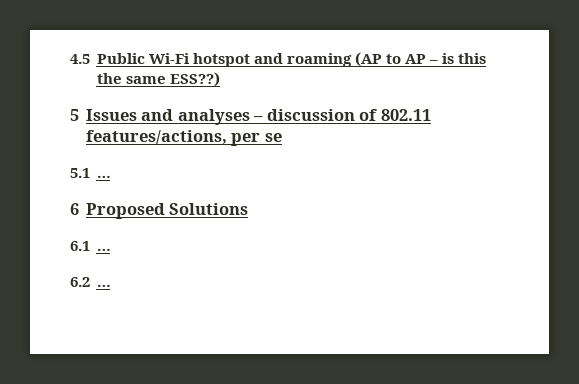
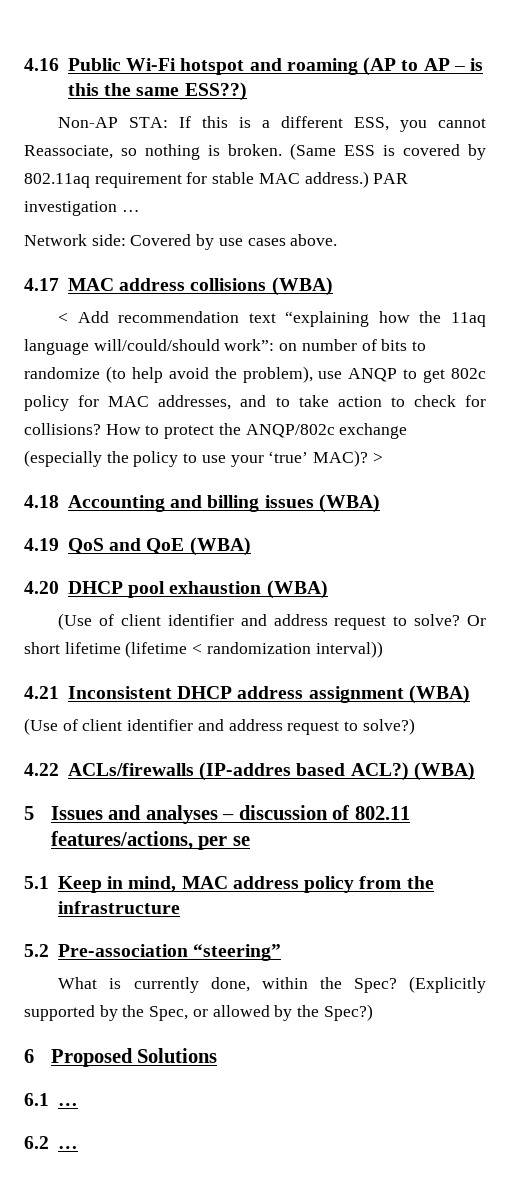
[70,54,90,64] 4.5 -> [24,58,59,71] 4.16
(220, 79) none -> [58,116,487,132] [24,143,486,160] [24,171,409,188] [24,201,140,216] [24,234,338,250] [24,277,333,296] [58,311,486,327] [24,339,427,355] [24,366,486,383] [24,395,487,411] [24,423,408,439] [24,450,383,467] [24,494,380,513] [24,537,251,556] [24,580,328,599] [58,613,487,630] [24,641,383,658] [24,685,470,704] [24,718,415,735] [24,762,475,781] // Non-AP STA: If this is a different ESS, you cannot Reassociate, so nothing is broken. (Same ESS is covered by 802.11aq requirement for stable MAC address.) PAR investigation … // Network side: Covered by use cases above. // 4.17 MAC address collisions (WBA) // < Add recommendation text “explaining how the 11aq language will/could/should work”: on number of bits to randomize (to help avoid the problem), use ANQP to get 802c policy for MAC addresses, and to take action to check for collisions? How to protect the ANQP/802c exchange (especially the policy to use your ‘true’ MAC)? > // 4.18 Accounting and billing issues (WBA) // 4.19 QoS and QoE (WBA) // 4.20 DHCP pool exhaustion (WBA) // (Use of client identifier and address request to solve? Or short lifetime (lifetime < randomization interval)) // 4.21 Inconsistent DHCP address assignment (WBA) // (Use of client identifier and address request to solve?) // 4.22 ACLs/firewalls (IP-addres based ACL?) (WBA)
[96,175,111,178] … -> [57,876,434,893] [57,901,180,914] [24,944,282,961] [58,976,486,993] [24,1004,373,1021] Keep in mind, MAC address policy from the infrastructure // 5.2 Pre-association “steering” // What is currently done, within the Spec? (Explicitly supported by the Spec, or allowed by the Spec?)

